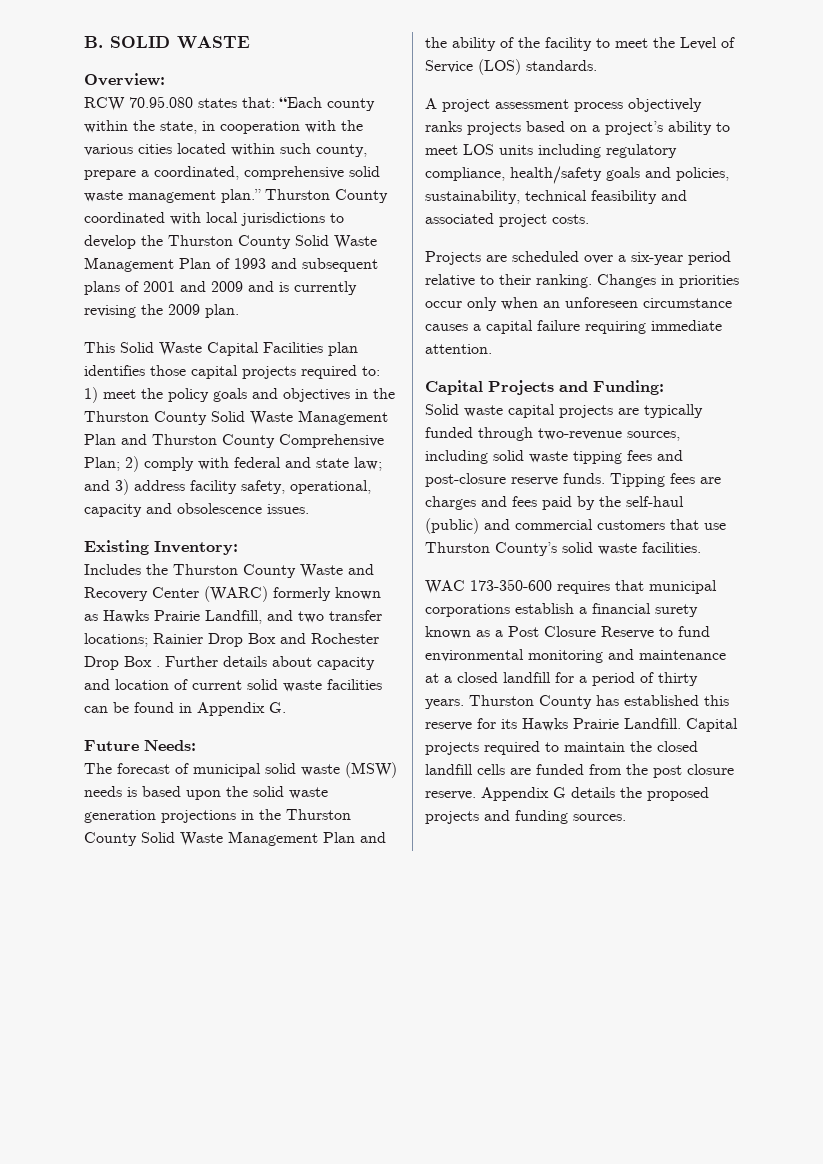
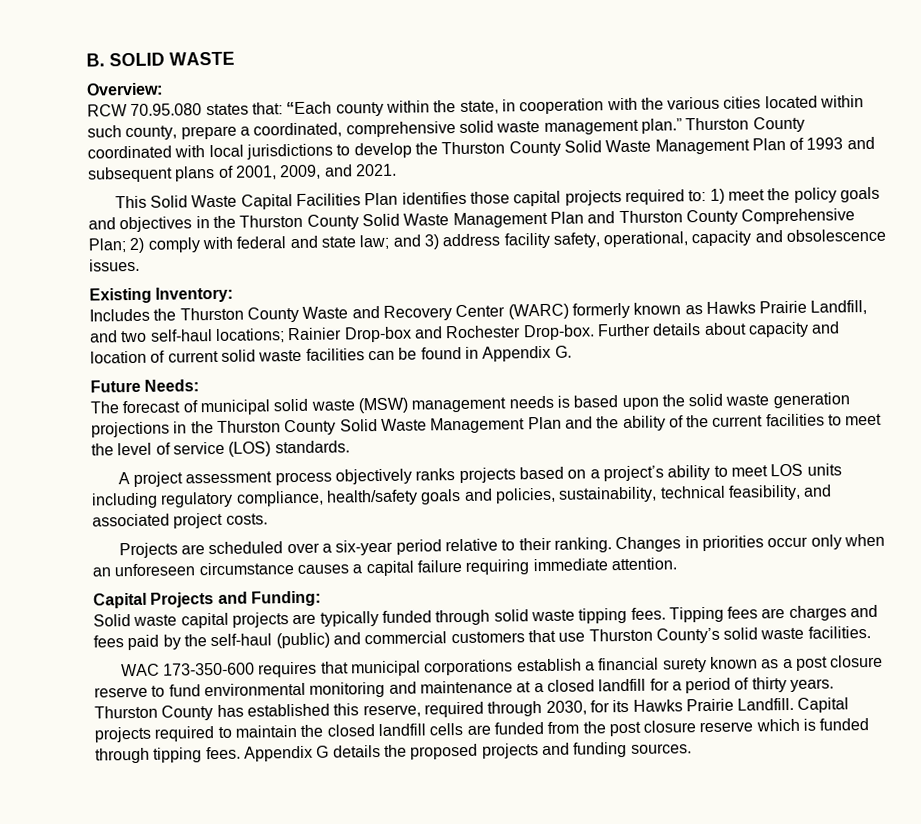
[143,281,357,295] [84,304,239,318] 2001 and 2009 and is currently revising the 2009 plan. -> [234,163,397,180] 2001, 2009, and 2021.
[328,342,358,356] plan -> [364,192,399,206] Plan
[329,610,382,621] transfer -> [149,329,213,342] self-haul
[208,633,379,647] [84,656,160,670] Drop Box and Rochester Drop Box . -> [343,324,595,343] Drop-box and Rochester Drop-box.
(397, 770) none -> [411,397,507,413] management
[545,37,592,51] facility -> [712,413,825,427] current facilities
[680,37,735,50] [425,60,473,73] Level of Service -> [117,441,225,456] level of service
[591,190,657,204] feasibility -> [727,484,801,501] feasibility,
[538,428,680,441] [425,450,683,464] [425,473,605,487] two-revenue sources, including solid waste tipping fees and post-closure reserve funds. -> [493,607,666,624] solid waste tipping fees.
[508,626,654,639] Post Closure Reserve -> [795,654,884,671] [94,686,148,698] post closure reserve
[425,722,472,731] reserve -> [362,700,587,718] reserve, required through 2030,
[425,791,476,800] reserve. -> [699,718,870,733] [95,746,241,764] reserve which is funded through tipping fees.

